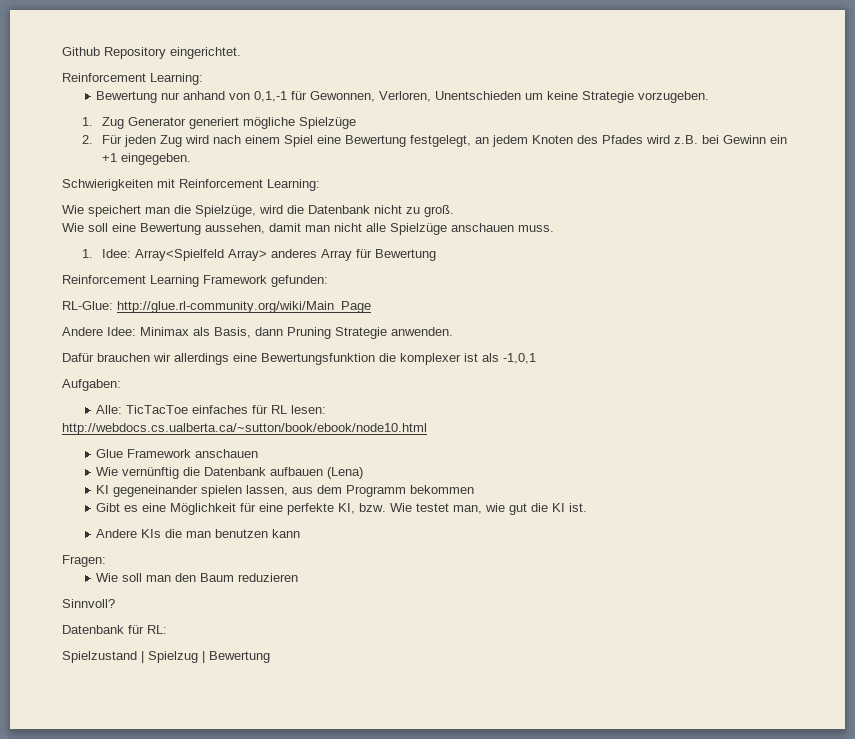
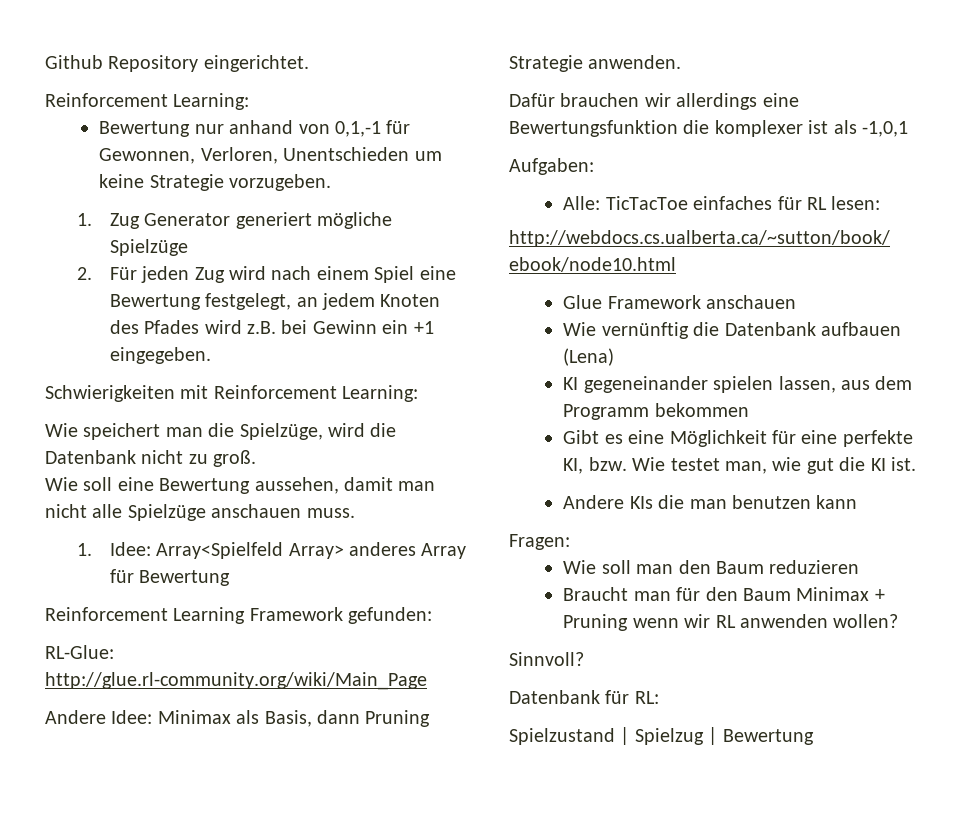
(299, 577) none -> [563,587,885,601] [563,614,899,631] // Braucht man für den Baum Minimax + Pruning wenn wir RL anwenden wollen?

